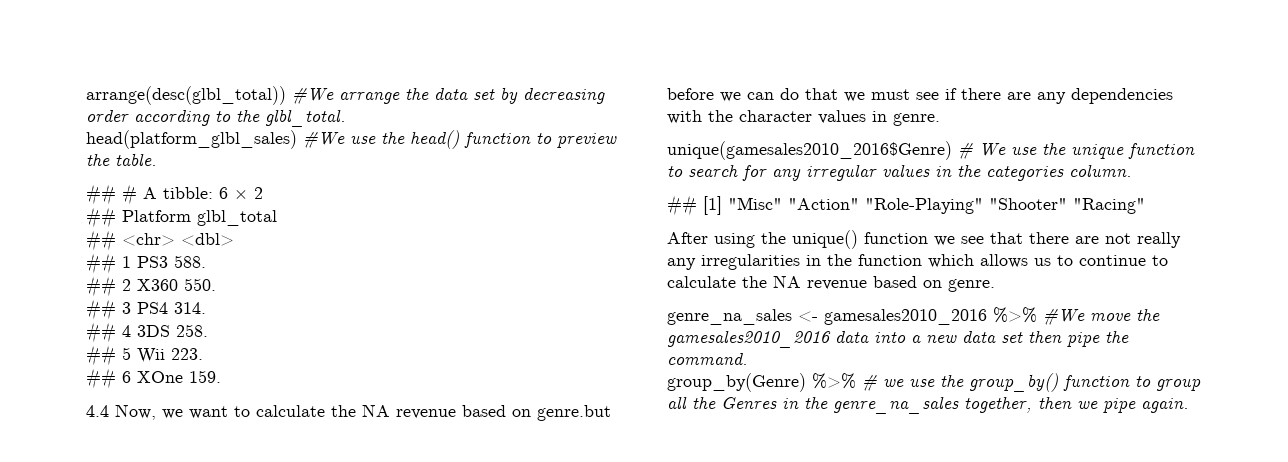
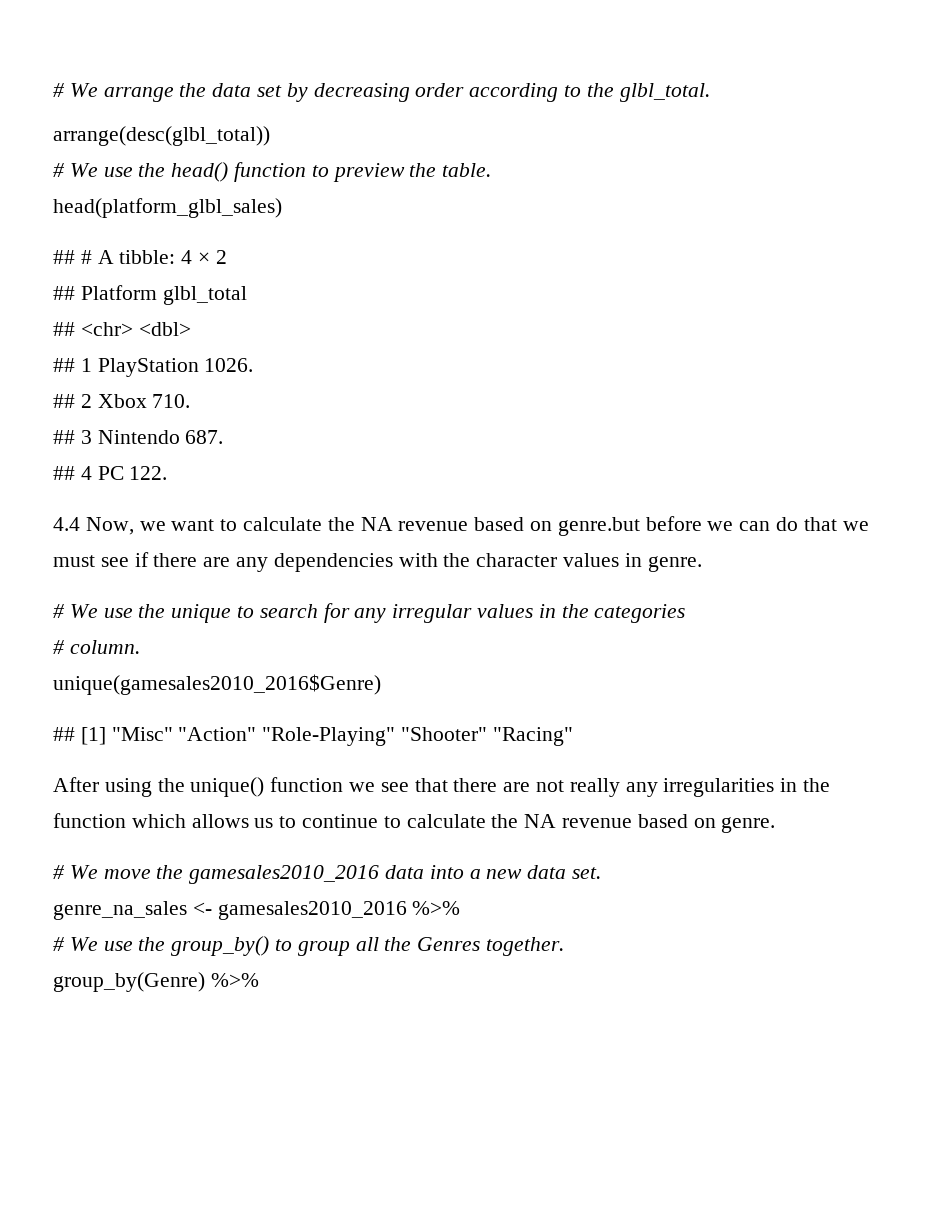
[86,86,334,105] arrange(desc(glbl_total)) #We -> [53,83,98,97] # We
[86,130,345,149] head(platform_glbl_sales) #We -> [53,126,270,146] [53,163,98,177] arrange(desc(glbl_total)) // # We
(157, 159) none -> [53,198,282,218] // head(platform_glbl_sales)
[219,187,228,199] 6 -> [181,250,193,264] 4
[137,255,206,268] PS3 588. -> [97,358,254,377] PlayStation 1026.
[137,278,216,291] X360 550. -> [97,394,191,408] Xbox 710.
[137,302,206,314] PS4 314. -> [97,430,224,444] Nintendo 687.
[137,324,208,337] [86,345,203,366] [86,368,221,389] 3DS 258. // ## 5 Wii 223. // ## 6 XOne 159. -> [97,466,168,480] PC 122.
[667,141,952,160] unique(gamesales2010_2016$Genre) -> (702, 564) none
[1128,143,1195,159] function -> (232, 613) none
(1064, 173) none -> [53,640,65,654] // #
(1132, 170) none -> [53,674,381,695] // unique(gamesales2010_2016$Genre)
[667,307,1085,326] genre_na_sales <- gamesales2010_2016 %>% #We -> [53,865,98,879] # We
[1001,330,1129,347] [667,352,748,365] [667,373,904,392] set then pipe the command. // group_by(Genre) %>% # we -> [572,867,602,879] [53,901,461,920] [53,937,98,951] set. // genre_na_sales <- gamesales2010_2016 %>% // # We
[1063,375,1130,391] function -> (270, 946) none
[782,396,1189,414] in the genre_na_sales together, then we pipe again. -> [486,937,565,956] [53,972,259,992] together. // group_by(Genre) %>%

